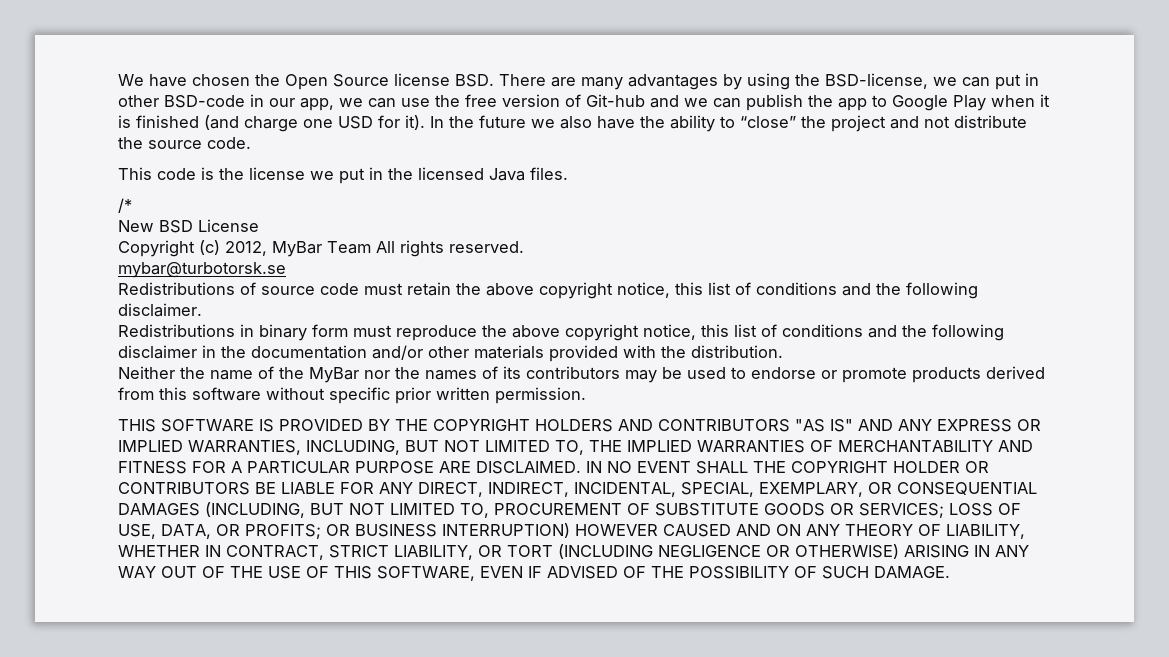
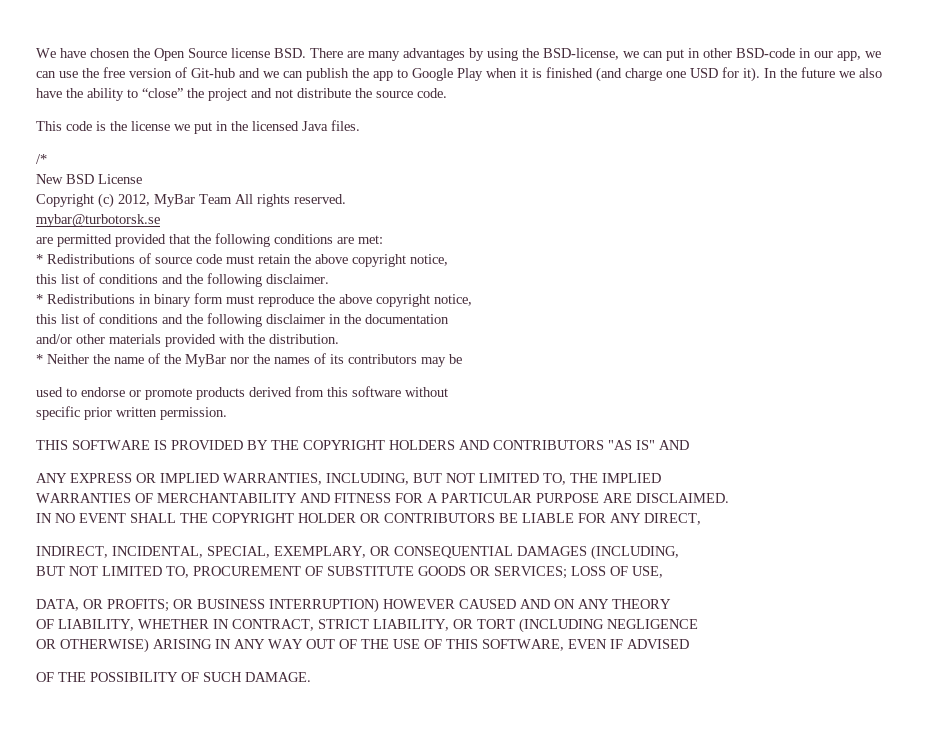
(286, 270) none -> [36,233,383,247] [36,254,43,264] are permitted provided that the following conditions are met: // *
(670, 290) none -> (448, 260) //
(202, 310) none -> [36,294,43,304] *
(696, 332) none -> (472, 300) //
(367, 352) none -> (449, 319) //
(783, 351) none -> [36,354,43,364] *
(682, 373) none -> (462, 359) //
(325, 393) none -> (448, 392) //
(893, 425) none -> (689, 445) //
(692, 446) none -> (661, 478) //
(581, 467) none -> (729, 498) //
(483, 489) none -> (701, 519) //
(305, 510) none -> (679, 552) //
(156, 531) none -> (663, 572) //
(913, 530) none -> (671, 604) //
(761, 551) none -> (698, 624) //
(618, 572) none -> (689, 644) //

